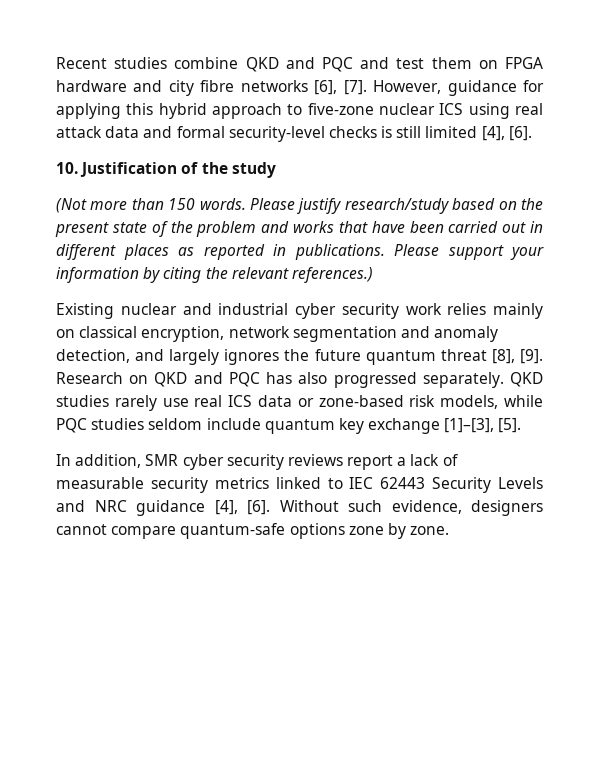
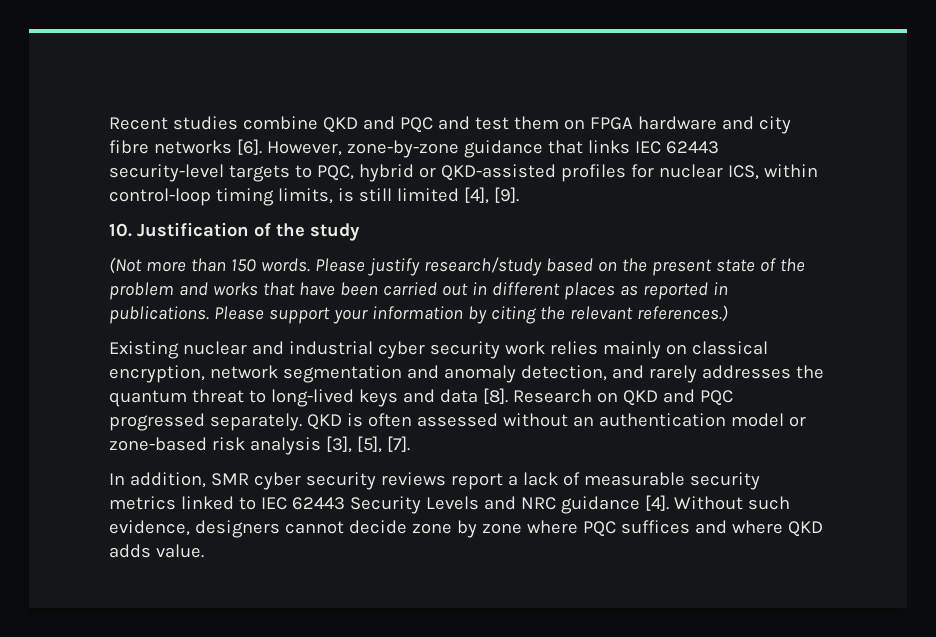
[314,80,544,96] [56,103,543,119] [56,126,377,142] [6], [7]. However, guidance for applying this hybrid approach to five-zone nuclear ICS using real attack data and formal security-level checks -> [236,139,719,158] [109,164,818,182] [109,188,333,206] [6]. However, zone-by-zone guidance that links IEC 62443 security-level targets to PQC, hybrid or QKD-assisted profiles for nuclear ICS, within control-loop timing limits,
[508,126,532,141] [6]. -> [493,187,519,203] [9].
[169,349,543,365] largely ignores the future quantum threat [8], [9]. -> [648,365,824,383] [109,388,508,407] rarely addresses the quantum threat to long-lived keys and data [8].
[266,372,328,384] has also -> (733, 398) none
[56,395,544,411] [56,418,522,434] studies rarely use real ICS data or zone-based risk models, while PQC studies seldom include quantum key exchange [1]–[3], [5]. -> [346,413,806,427] [109,436,410,455] is often assessed without an authentication model or zone-based risk analysis [3], [5], [7].
[214,500,270,515] [4], [6]. -> [644,495,669,511] [4].
[111,523,450,539] compare quantum-safe options zone by zone. -> [348,520,823,538] [109,544,204,558] decide zone by zone where PQC suffices and where QKD adds value.

